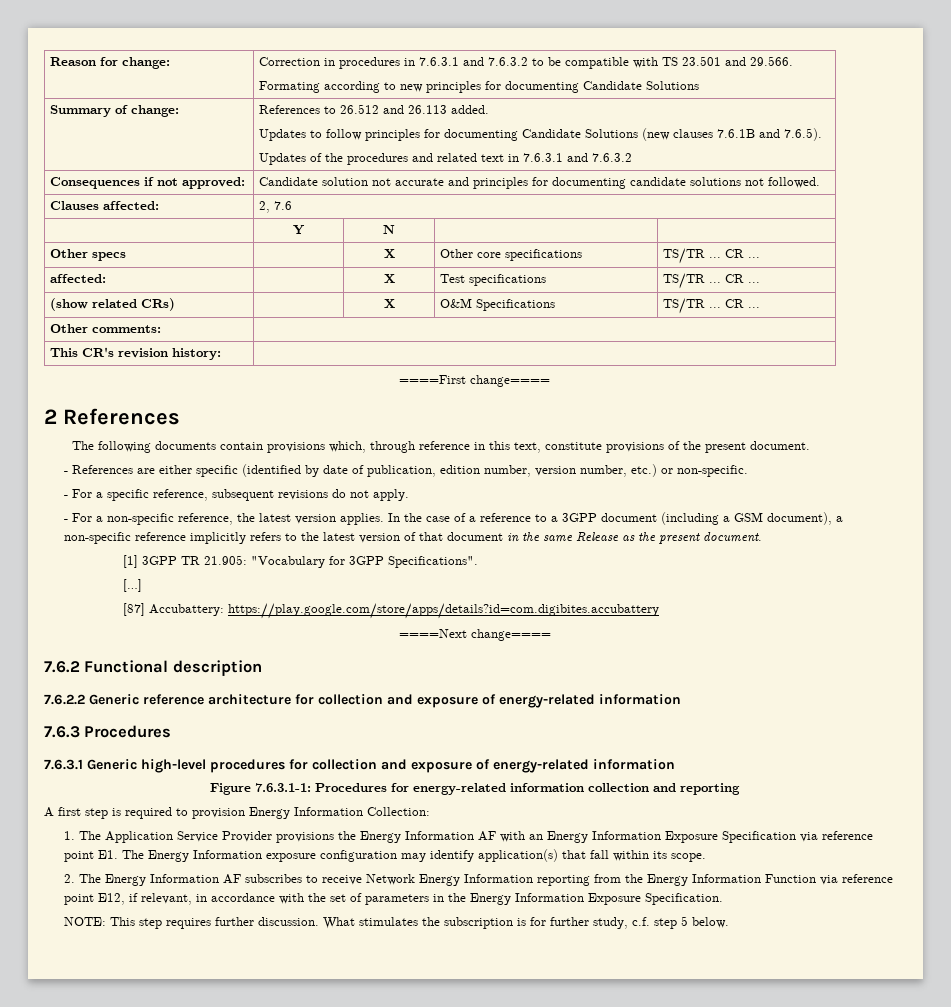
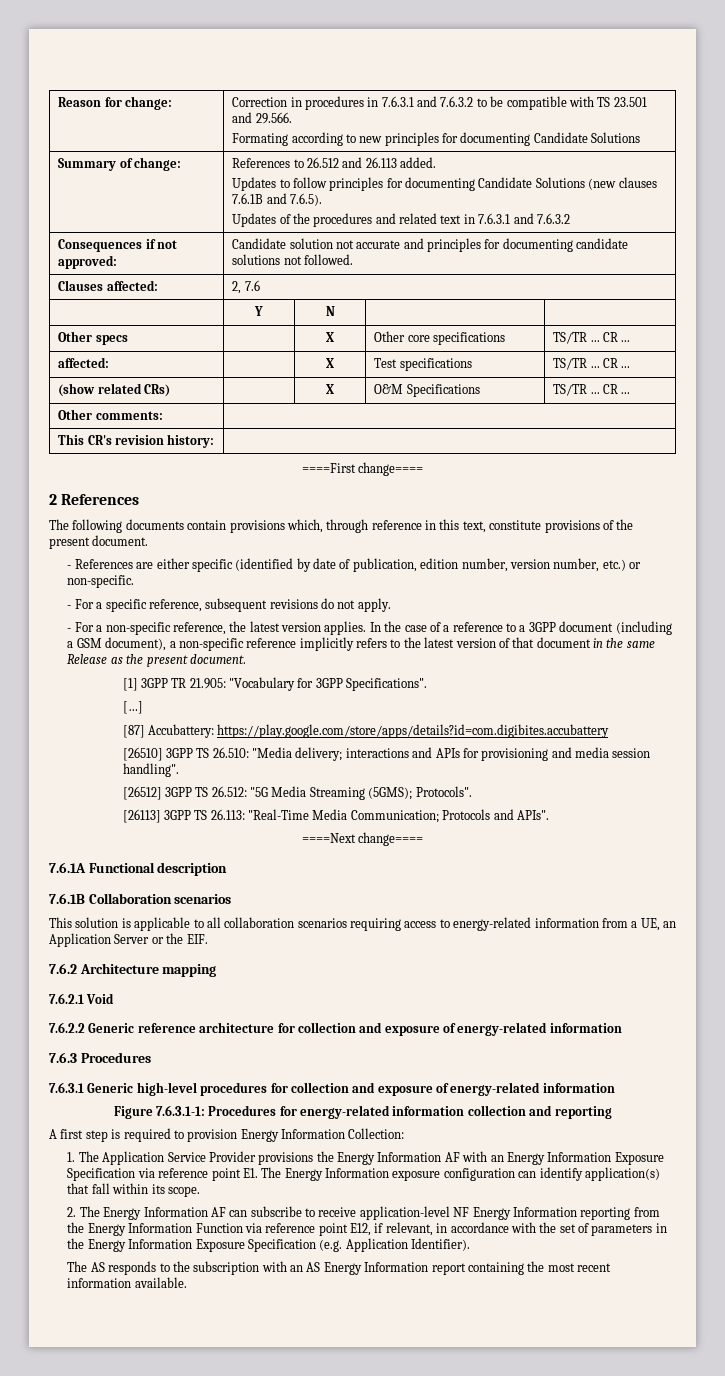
(659, 611) none -> [122,747,651,761] [122,763,179,777] [122,786,472,800] [122,809,549,823] // [26510] 3GPP TS 26.510: "Media delivery; interactions and APIs for provisioning and media session handling". // [26512] 3GPP TS 26.512: "5G Media Streaming (5GMS); Protocols". // [26113] 3GPP TS 26.113: "Real-Time Media Communication; Protocols and APIs".
[44,661,80,673] 7.6.2 -> [49,862,86,873] 7.6.1A
(262, 668) none -> [49,893,232,904] [49,917,676,931] [49,933,208,947] [49,963,217,977] [49,993,115,1004] // 7.6.1B Collaboration scenarios // This solution is applicable to all collaboration scenarios requiring access to energy-related information from a UE, an Application Server or the EIF. // 7.6.2 Architecture mapping // 7.6.2.1 Void
[400,853,426,862] may -> [518,1171,537,1178] can
[244,874,415,885] subscribes to receive Network -> [229,1206,470,1220] can subscribe to receive application-level NF
[644,893,723,905] [63,916,729,929] Specification. // NOTE: This step requires further discussion. What stimulates the subscription is for further study, c.f. step 5 below. -> [247,1238,471,1252] [67,1261,612,1275] [67,1277,187,1288] Specification (e.g. Application Identifier). // The AS responds to the subscription with an AS Energy Information report containing the most recent information available.

